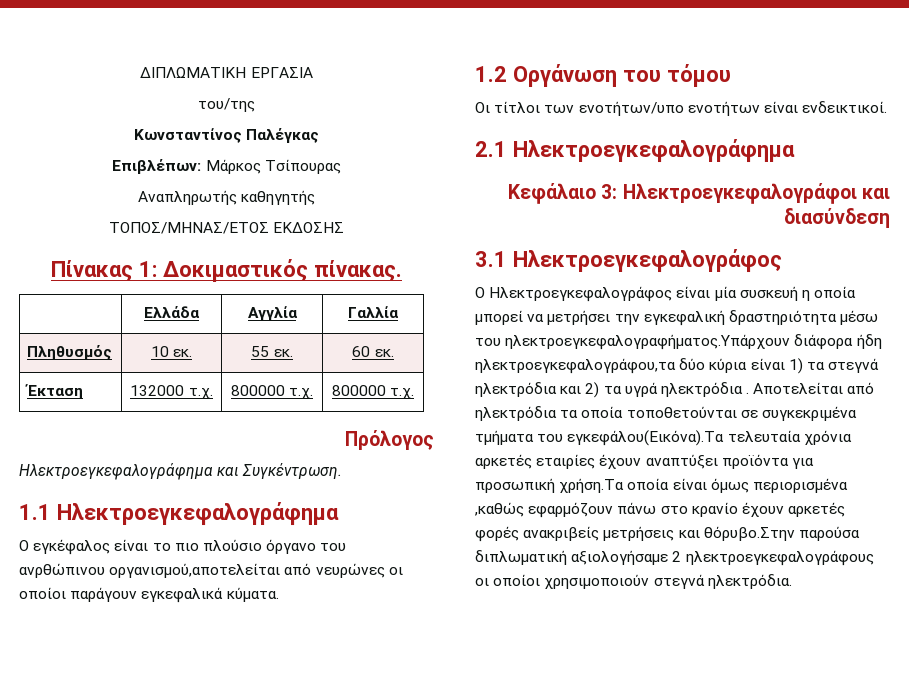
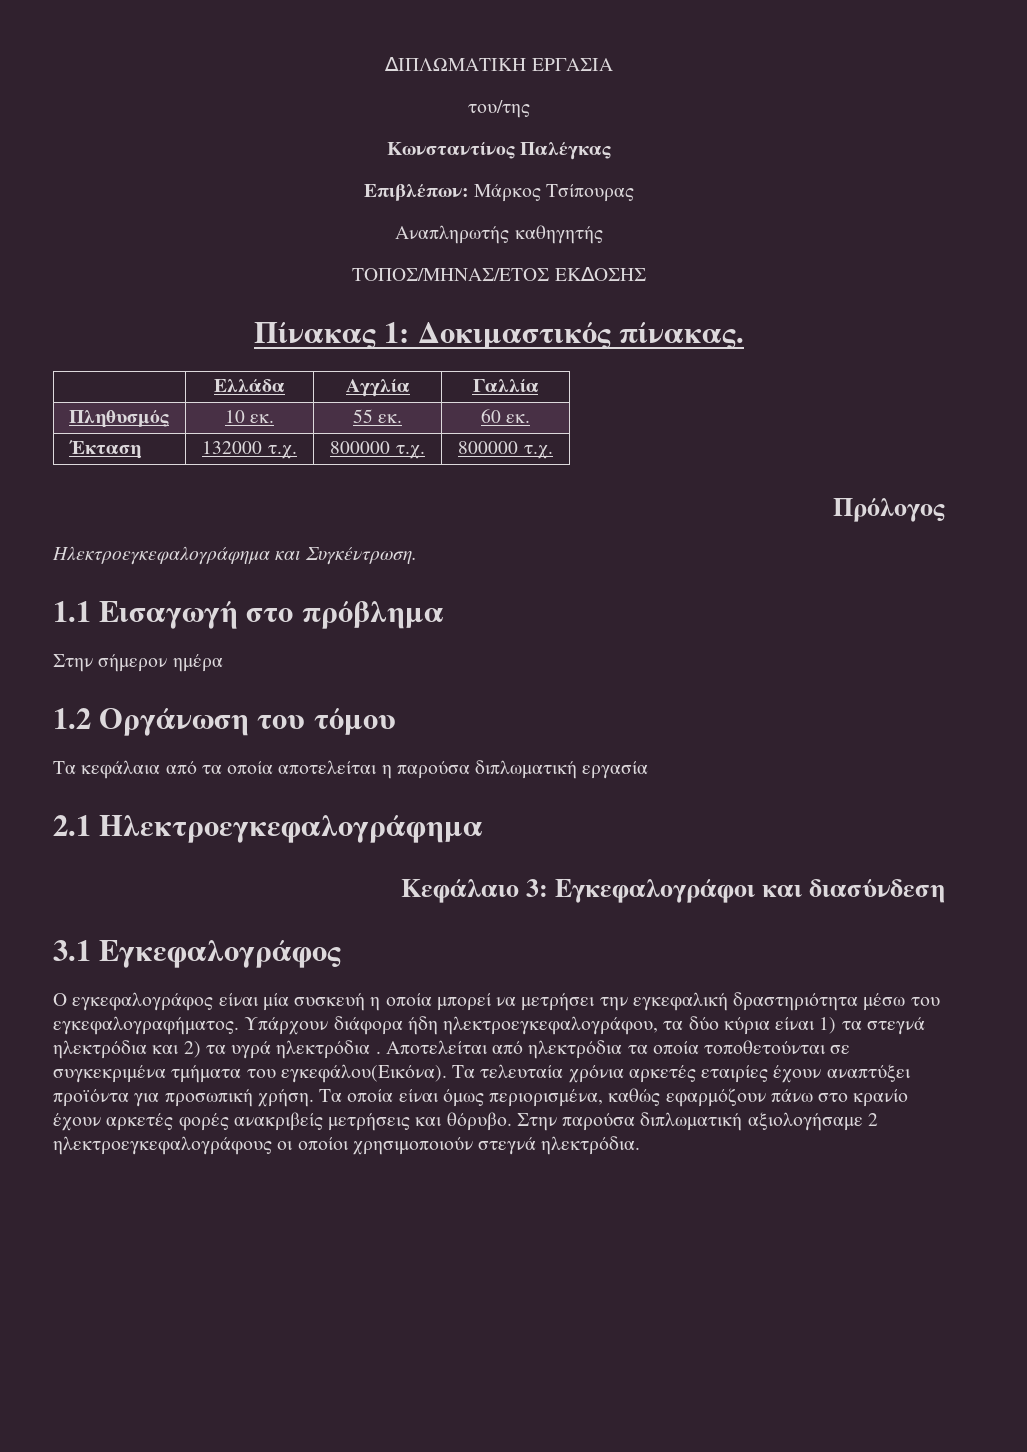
[56,502,339,526] [19,539,347,555] [19,563,403,578] [19,587,279,603] [475,64,731,87] [475,101,888,116] Ηλεκτροεγκεφαλογράφημα // Ο εγκέφαλος είναι το πιο πλούσιο όργανο του ανρθώπινου οργανισμού,αποτελείται από νευρώνες οι οποίοι παράγουν εγκεφαλικά κύματα. // 1.2 Οργάνωση του τόμου // Οι τίτλοι των ενοτήτων/υπο ενοτήτων είναι ενδεικτικοί. -> [99,601,444,629] [53,654,223,672] [53,708,396,736] [53,760,649,779] Εισαγωγή στο πρόβλημα // Στην σήμερον ημέρα // 1.2 Οργάνωση του τόμου // Τα κεφάλαια από τα οποία αποτελείται η παρούσα διπλωματική εργασία
[622,183,857,204] Ηλεκτροεγκεφαλογράφοι -> [554,879,755,903] Eγκεφαλογράφοι
[512,249,782,273] [475,286,673,302] Ηλεκτροεγκεφαλογράφος // Ο Ηλεκτροεγκεφαλογράφος -> [99,940,342,968] [53,992,214,1011] Εγκεφαλογράφος // Ο εγκεφαλογράφος
[505,334,882,350] [475,358,676,374] ηλεκτροεγκεφαλογραφήματος.Υπάρχουν διάφορα ήδη ηλεκτροεγκεφαλογράφου,τα -> [53,1016,684,1035] εγκεφαλογραφήματος. Υπάρχουν διάφορα ήδη ηλεκτροεγκεφαλογράφου, τα
[567,430,725,446] εγκεφάλου(Εικόνα).Τα -> [280,1064,476,1083] εγκεφάλου(Εικόνα). Τα
[559,478,625,493] χρήση.Τα -> [257,1089,343,1107] χρήση. Τα
[752,478,848,493] [474,502,524,517] περιορισμένα ,καθώς -> [489,1088,661,1107] περιορισμένα, καθώς
[703,526,795,541] θόρυβο.Στην -> [446,1112,557,1131] θόρυβο. Στην

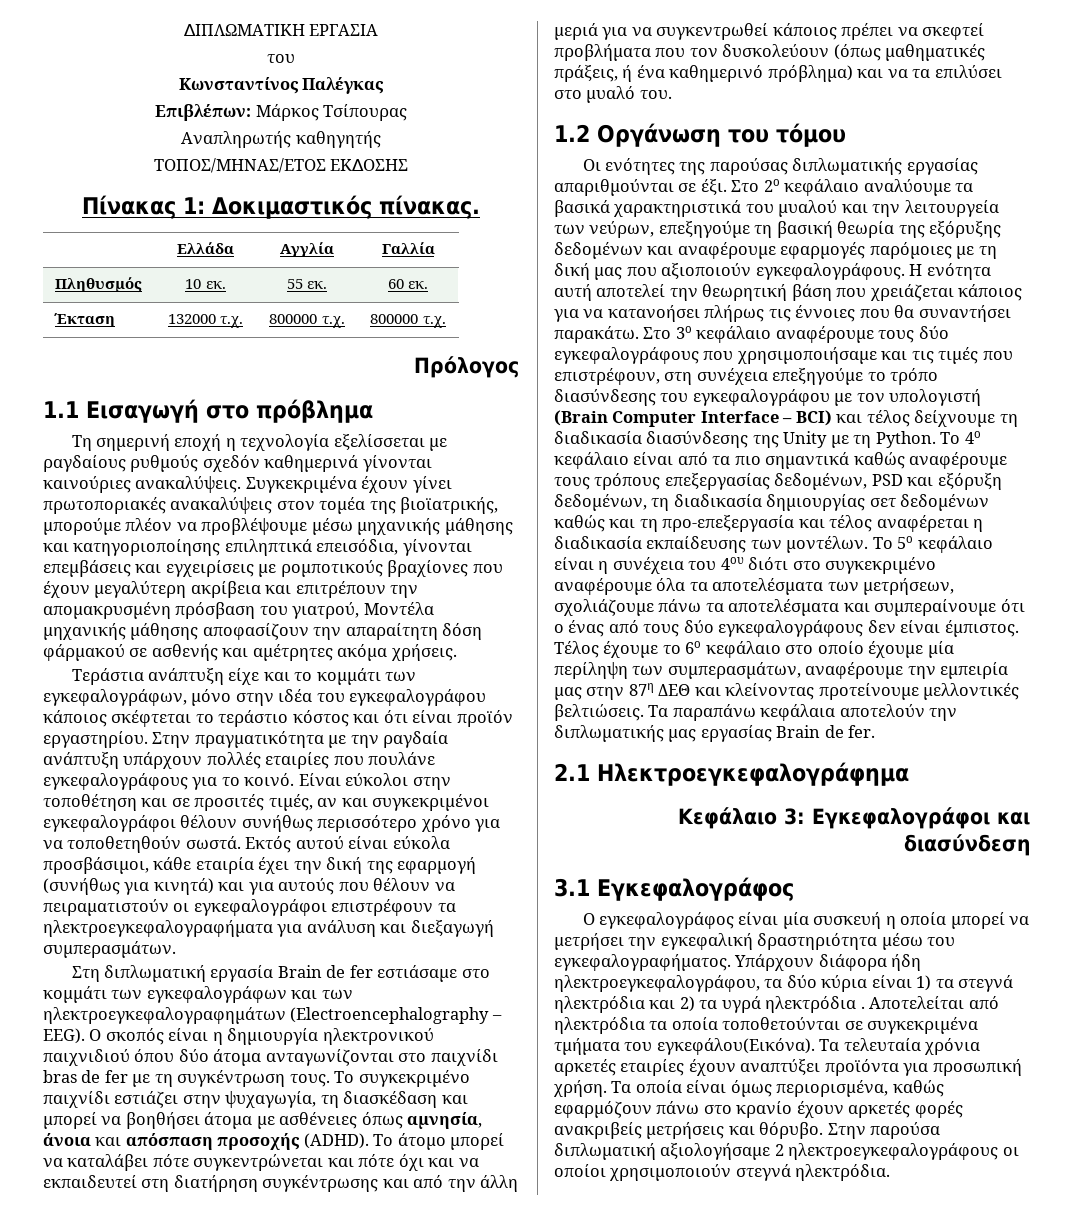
[468,100,530,118] του/της -> [267,54,295,63] του
[52,546,417,565] // Ηλεκτροεγκεφαλογράφημα και Συγκέντρωση. -> (519, 367) none
[53,654,223,672] [53,708,396,736] [53,760,649,779] Στην σήμερον ημέρα // 1.2 Οργάνωση του τόμου // Τα κεφάλαια από τα οποία αποτελείται η παρούσα διπλωματική εργασία -> [71,433,448,451] [43,455,432,472] [43,476,452,493] [43,497,499,514] [43,518,513,535] [43,539,472,556] [43,560,503,577] [43,581,419,598] [43,602,434,619] [43,623,483,640] [43,644,457,661] [71,667,417,685] [43,689,487,706] [43,710,513,727] [43,731,449,748] [43,751,436,769] [43,773,451,790] [43,794,490,811] [43,815,501,832] [43,836,450,853] [43,857,477,874] [43,878,455,895] [43,899,456,916] [43,919,494,937] [43,941,176,958] [71,965,490,982] [43,986,353,1003] [43,1007,502,1024] [43,1028,434,1045] [43,1049,498,1066] [43,1070,470,1087] [43,1091,468,1108] [43,1112,483,1129] [43,1133,505,1150] [43,1154,479,1171] [43,1175,519,1192] [554,23,985,40] [554,44,986,61] [554,64,1002,82] [554,86,672,103] [554,123,846,147] [582,158,978,175] [554,178,974,196] [554,200,999,217] [554,220,1002,238] [554,242,997,259] [554,262,991,280] [554,284,1023,301] [554,305,1011,322] [554,326,949,343] [554,347,1013,364] [554,367,939,385] [554,389,982,406] [554,410,1018,427] [554,431,981,448] [554,452,1008,469] [554,472,1002,490] [554,494,990,511] [554,514,984,532] [554,536,993,553] [554,557,937,574] [554,578,955,595] [554,599,1025,616] [554,620,1019,637] [554,641,954,658] [554,662,1009,679] [554,683,1020,700] [554,704,958,721] [554,725,876,742] Τη σημερινή εποχή η τεχνολογία εξελίσσεται με ραγδαίους ρυθμούς σχεδόν καθημερινά γίνονται καινούριες ανακαλύψεις. Συγκεκριμένα έχουν γίνει πρωτοποριακές ανακαλύψεις στον τομέα της βιοϊατρικής, μπορούμε πλέον να προβλέψουμε μέσω μηχανικής μάθησης και κατηγοριοποίησης επιληπτικά επεισόδια, γίνονται επεμβάσεις και εγχειρίσεις με ρομποτικούς βραχίονες που έχουν μεγαλύτερη ακρίβεια και επιτρέπουν την απομακρυσμένη πρόσβαση του γιατρού, Μοντέλα μηχανικής μάθησης αποφασίζουν την απαραίτητη δόση φάρμακού σε ασθενής και αμέτρητες ακόμα χρήσεις. // Τεράστια ανάπτυξη είχε και το κομμάτι των εγκεφαλογράφων, μόνο στην ιδέα του εγκεφαλογράφου κάποιος σκέφτεται το τεράστιο κόστος και ότι είναι προϊόν εργαστηρίου. Στην πραγματικότητα με την ραγδαία ανάπτυξη υπάρχουν πολλές εταιρίες που πουλάνε εγκεφαλογράφους για το κοινό. Είναι εύκολοι στην τοποθέτηση και σε προσιτές τιμές, αν και συγκεκριμένοι εγκεφαλογράφοι θέλουν συνήθως περισσότερο χρόνο για να τοποθετηθούν σωστά. Εκτός αυτού είναι εύκολα προσβάσιμοι, κάθε εταιρία έχει την δική της εφαρμογή (συνήθως για κινητά) και για αυτούς που θέλουν να πειραματιστούν οι εγκεφαλογράφοι επιστρέφουν τα ηλεκτροεγκεφαλογραφήματα για ανάλυση και διεξαγωγή συμπερασμάτων. // Στη διπλωματική εργασία Brain de fer εστιάσαμε στο κομμάτι των εγκεφαλογράφων και των ηλεκτροεγκεφαλογραφημάτων (Electroencephalography – EEG). Ο σκοπός είναι η δημιουργία ηλεκτρονικού παιχνιδιού όπου δύο άτομα ανταγωνίζονται στο παιχνίδι bras de fer με τη συγκέντρωση τους. Το συγκεκριμένο παιχνίδι εστιάζει στην ψυχαγωγία, τη διασκέδαση και μπορεί να βοηθήσει άτομα με ασθένειες όπως αμνησία, άνοια και απόσπαση προσοχής (ADHD). Το άτομο μπορεί να καταλάβει πότε συγκεντρώνεται και πότε όχι και να εκπαιδευτεί στη διατήρηση συγκέντρωσης και από την άλλη μεριά για να συγκεντρωθεί κάποιος πρέπει να σκεφτεί προβλήματα που τον δυσκολεύουν (όπως μαθηματικές πράξεις, ή ένα καθημερινό πρόβλημα) και να τα επιλύσει στο μυαλό του. // 1.2 Οργάνωση του τόμου // Οι ενότητες της παρούσας διπλωματικής εργασίας απαριθμούνται σε έξι. Στο 2ο κεφάλαιο αναλύουμε τα βασικά χαρακτηριστικά του μυαλού και την λειτουργεία των νεύρων, επεξηγούμε τη βασική θεωρία της εξόρυξης δεδομένων και αναφέρουμε εφαρμογές παρόμοιες με τη δική μας που αξιοποιούν εγκεφαλογράφους. H ενότητα αυτή αποτελεί την θεωρητική βάση που χρειάζεται κάποιος για να κατανοήσει πλήρως τις έννοιες που θα συναντήσει παρακάτω. Στο 3ο κεφάλαιο αναφέρουμε τους δύο εγκεφαλογράφους που χρησιμοποιήσαμε και τις τιμές που επιστρέφουν, στη συνέχεια επεξηγούμε το τρόπο διασύνδεσης του εγκεφαλογράφου με τον υπολογιστή (Brain Computer Interface – BCI) και τέλος δείχνουμε τη διαδικασία διασύνδεσης της Unity με τη Python. Το 4ο κεφάλαιο είναι από τα πιο σημαντικά καθώς αναφέρουμε τους τρόπους επεξεργασίας δεδομένων, PSD και εξόρυξη δεδομένων, τη διαδικασία δημιουργίας σετ δεδομένων καθώς και τη προ-επεξεργασία και τέλος αναφέρεται η διαδικασία εκπαίδευσης των μοντέλων. Το 5ο κεφάλαιο είναι η συνέχεια του 4ου διότι στο συγκεκριμένο αναφέρουμε όλα τα αποτελέσματα των μετρήσεων, σχολιάζουμε πάνω τα αποτελέσματα και συμπεραίνουμε ότι ο ένας από τους δύο εγκεφαλογράφους δεν είναι έμπιστος. Τέλος έχουμε το 6ο κεφάλαιο στο οποίο έχουμε μία περίληψη των συμπερασμάτων, αναφέρουμε την εμπειρία μας στην 87η ΔΕΘ και κλείνοντας προτείνουμε μελλοντικές βελτιώσεις. Τα παραπάνω κεφάλαια αποτελούν την διπλωματικής μας εργασίας Brain de fer.

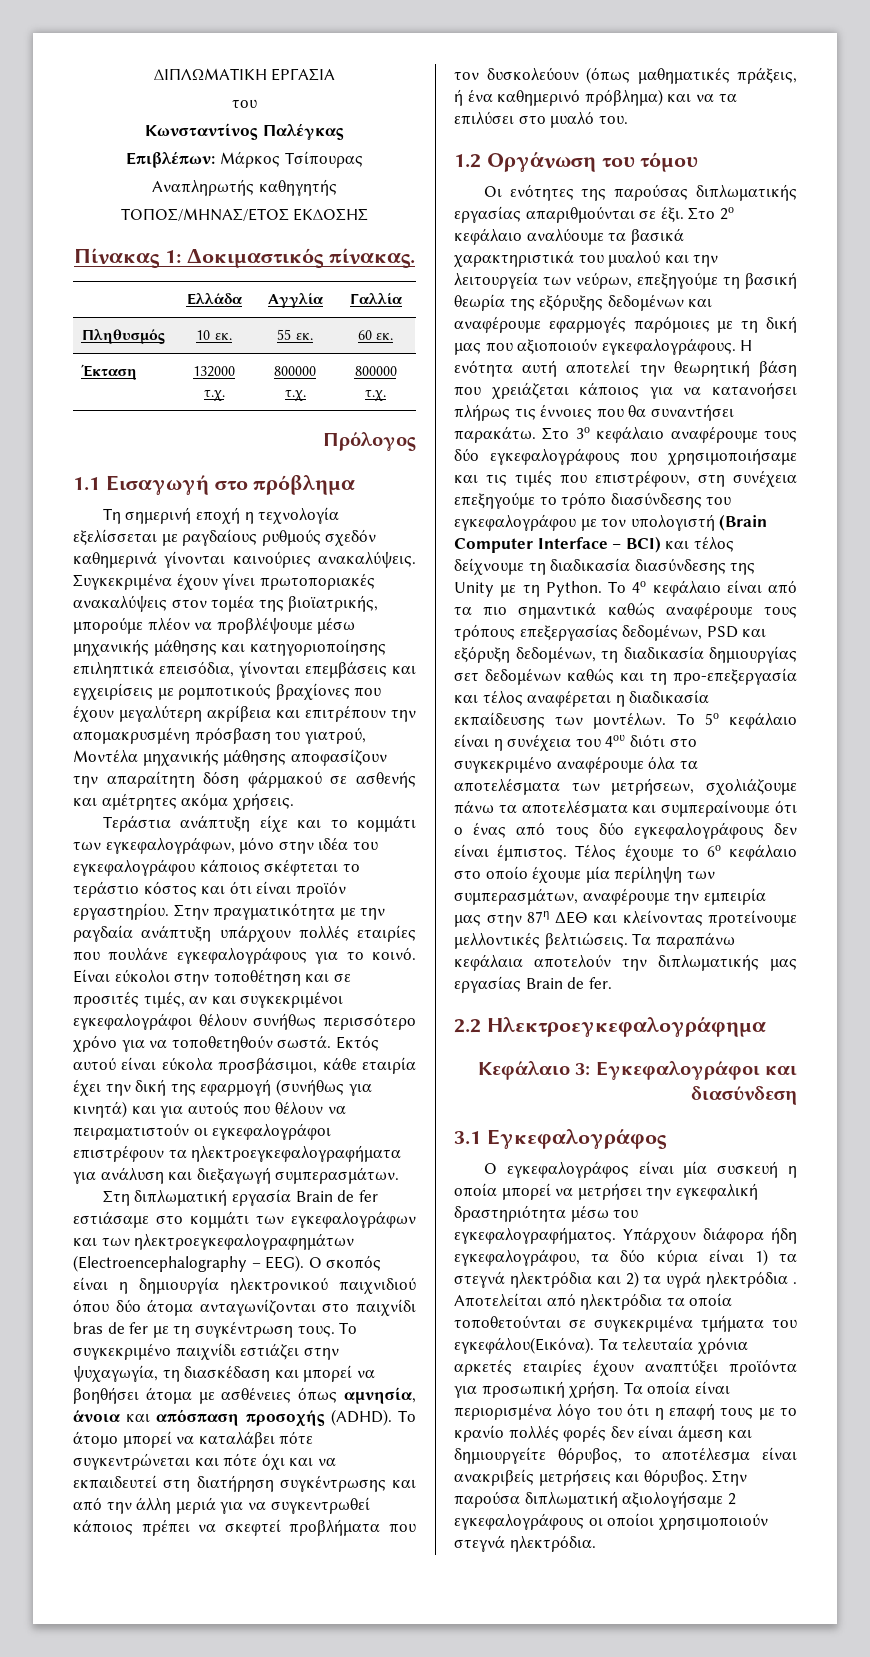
[554,763,590,781] 2.1 -> [454,1019,481,1033] 2.2
[554,975,760,992] ηλεκτροεγκεφαλογράφου, -> [454,1249,580,1266] εγκεφαλογράφου,
[730,1080,944,1097] [554,1101,963,1118] όμως περιορισμένα, καθώς εφαρμόζουν πάνω στο κρανίο έχουν αρκετές φορές -> [454,1403,797,1420] [454,1425,752,1442] [454,1447,797,1464] περιορισμένα λόγο του ότι η επαφή τους με το κρανίο πολλές φορές δεν είναι άμεση και δημιουργείτε θόρυβος, το αποτέλεσμα είναι
[759,1122,824,1139] θόρυβο. -> [643,1469,708,1486] θόρυβος.
[788,1143,999,1160] ηλεκτροεγκεφαλογράφους -> [454,1513,584,1530] εγκεφαλογράφους

